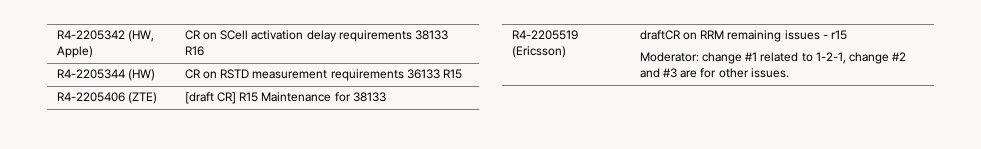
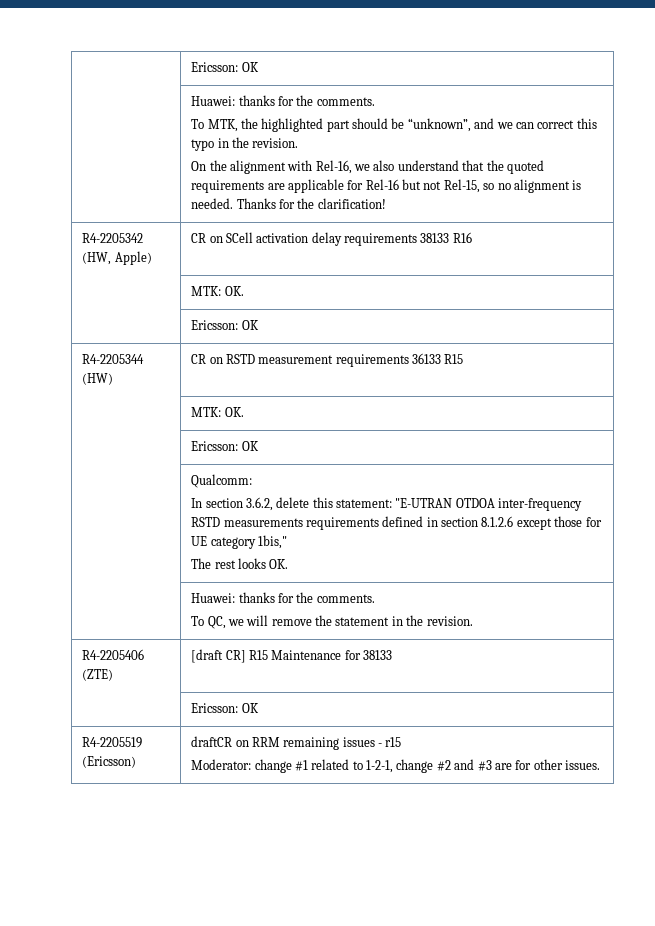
(56, 35) none -> [191,62,259,72] [191,95,375,106] [191,118,597,132] [191,137,299,151] [191,160,544,174] [191,179,582,193] [191,198,386,209] | Ericsson: OK // | Huawei: thanks for the comments. // To MTK, the highlighted part should be “unknown”, and we can correct this typo in the revision. // On the alignment with Rel-16, we also understand that the quoted requirements are applicable for Rel-16 but not Rel-15, so no alignment is needed. Thanks for the clarification! //
(204, 51) none -> [191,286,244,296] [191,320,259,330] // | MTK: OK. // | Ericsson: OK
(462, 74) none -> [191,407,244,417] [191,441,259,451] [191,474,253,488] [191,497,583,511] [191,516,602,530] [191,535,287,549] [191,558,289,569] [191,592,375,603] [191,615,473,629] // | MTK: OK. // | Ericsson: OK // | Qualcomm: // In section 3.6.2, delete this statement: "E-UTRAN OTDOA inter-frequency RSTD measurements requirements defined in section 8.1.2.6 except those for UE category 1bis," // The rest looks OK. // | Huawei: thanks for the comments. // To QC, we will remove the statement in the revision.
(386, 97) none -> [191,703,259,713] // | Ericsson: OK

